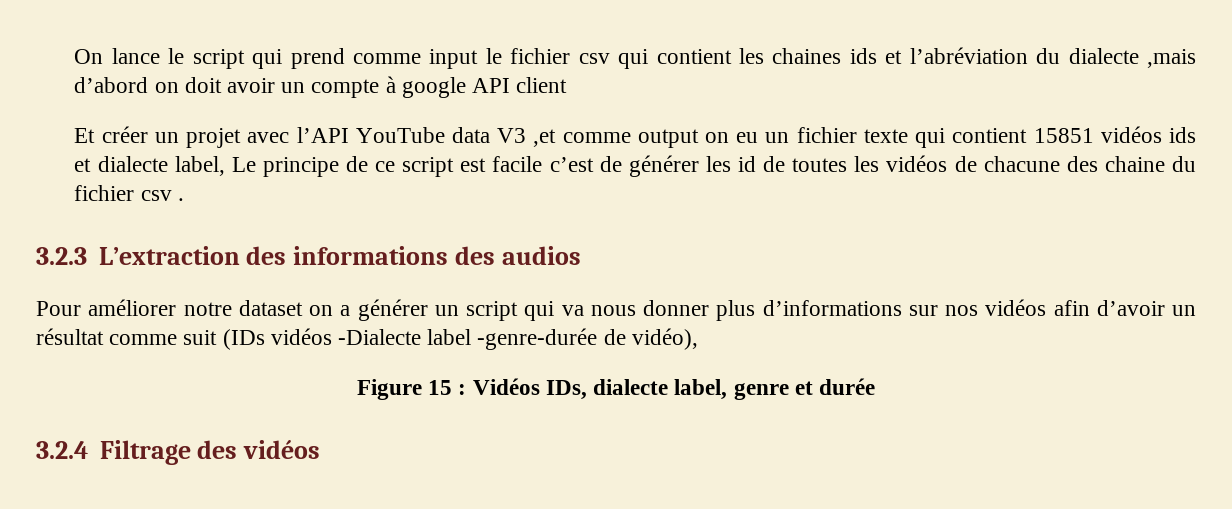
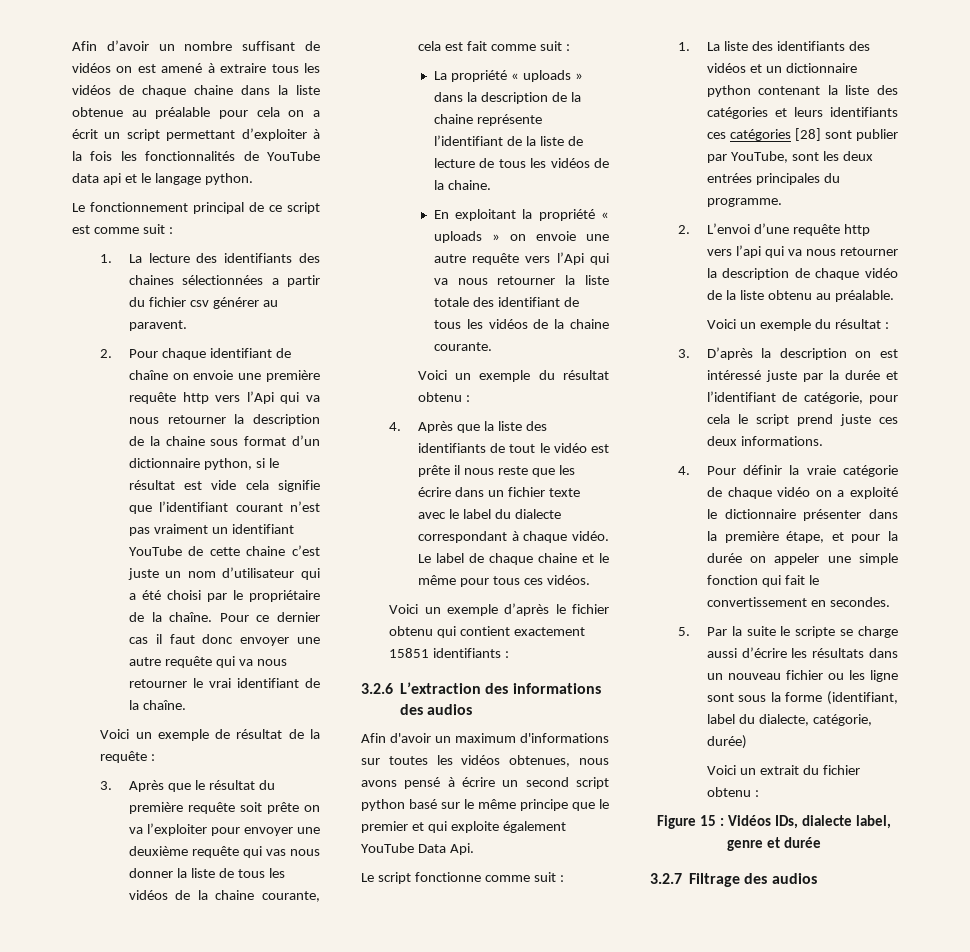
[74,47,1196,69] [74,76,568,98] [74,126,1196,148] [74,155,1196,177] [74,185,184,201] [36,247,87,265] On lance le script qui prend comme input le fichier csv qui contient les chaines ids et l’abréviation du dialecte ,mais d’abord on doit avoir un compte à google API client // Et créer un projet avec l’API YouTube data V3 ,et comme output on eu un fichier texte qui contient 15851 vidéos ids et dialecte label, Le principe de ce script est facile c’est de générer les id de toutes les vidéos de chacune des chaine du fichier csv . // 3.2.3 -> [72,40,320,51] [72,63,320,73] [72,85,320,97] [72,107,320,119] [72,128,320,141] [72,151,320,161] [72,173,253,185] [72,202,320,214] [72,224,173,234] [100,253,320,263] [128,275,320,287] [128,297,278,309] [128,320,187,331] [100,348,291,360] [128,370,320,382] [128,391,320,404] [128,414,320,426] [128,435,320,446] [128,458,279,470] [128,480,320,492] [128,501,320,514] [128,524,294,536] [128,545,320,556] [127,567,320,580] [128,590,320,602] [128,612,320,622] [128,634,320,646] [128,656,287,668] [128,678,320,688] [128,700,186,710] [100,729,320,741] [100,751,156,763] [100,780,275,792] [128,802,320,814] [128,823,320,836] [128,846,320,858] [128,868,285,878] [128,890,320,902] [417,41,570,51] [433,70,583,82] [433,92,581,104] [433,114,542,126] [433,135,583,146] [433,158,609,168] [433,180,491,190] [433,209,609,221] [433,231,609,243] [433,252,609,265] [433,275,609,285] [433,297,579,307] [433,319,609,329] [433,342,492,351] [417,370,609,382] [417,392,470,402] [389,421,547,433] [417,443,609,453] [417,465,575,477] [417,487,580,497] [417,509,561,519] [417,531,609,543] [417,553,609,565] [417,575,590,587] [389,603,609,616] [389,626,586,638] [389,648,510,658] [361,683,393,694] Afin d’avoir un nombre suffisant de vidéos on est amené à extraire tous les vidéos de chaque chaine dans la liste obtenue au préalable pour cela on a écrit un script permettant d’exploiter à la fois les fonctionnalités de YouTube data api et le langage python. // Le fonctionnement principal de ce script est comme suit : // 1. La lecture des identifiants des chaines sélectionnées a partir du fichier csv générer au paravent. // 2. Pour chaque identifiant de chaîne on envoie une première requête http vers l’Api qui va nous retourner la description de la chaine sous format d’un dictionnaire python, si le résultat est vide cela signifie que l’identifiant courant n’est pas vraiment un identifiant YouTube de cette chaine c’est juste un nom d’utilisateur qui a été choisi par le propriétaire de la chaîne. Pour ce dernier cas il faut donc envoyer une autre requête qui va nous retourner le vrai identifiant de la chaîne. // Voici un exemple de résultat de la requête : // 3. Après que le résultat du première requête soit prête on va l’exploiter pour envoyer une deuxième requête qui vas nous donner la liste de tous les vidéos de la chaine courante, cela est fait comme suit : // La propriété « uploads » dans la description de la chaine représente l’identifiant de la liste de lecture de tous les vidéos de la chaine. // En exploitant la propriété « uploads » on envoie une autre requête vers l’Api qui va nous retourner la liste totale des identifiant de tous les vidéos de la chaine courante. // Voici un exemple du résultat obtenu : // 4. Après que la liste des identifiants de tout le vidéo est prête il nous reste que les écrire dans un fichier texte avec le label du dialecte correspondant à chaque vidéo. Le label de chaque chaine et le même pour tous ces vidéos. // Voici un exemple d’après le fichier obtenu qui contient exactement 15851 identifiants : // 3.2.6
[36,299,1196,321] [36,328,698,350] Pour améliorer notre dataset on a générer un script qui va nous donner plus d’informations sur nos vidéos afin d’avoir un résultat comme suit (IDs vidéos -Dialecte label -genre-durée de vidéo), -> [361,733,609,743] [361,755,609,767] [361,777,609,789] [361,799,609,811] [361,821,566,833] [361,843,474,855] [361,872,564,884] [678,41,870,51] [706,63,857,73] [706,85,898,97] [706,107,898,119] [706,128,898,141] [706,151,873,163] [706,173,840,185] [706,198,782,207] [678,223,870,236] [706,245,898,258] [706,268,898,280] [706,290,894,302] [706,319,889,331] [678,347,898,360] [706,370,898,382] [706,391,898,404] [706,414,898,426] [706,436,823,446] [678,465,898,477] [706,487,898,499] [706,509,898,521] [706,531,898,543] [706,553,898,565] [706,575,819,587] [706,597,890,607] [678,626,898,638] [706,647,898,658] [706,670,898,682] [706,691,898,705] [706,714,872,726] [706,735,747,749] [706,765,860,775] [706,787,759,797] Afin d'avoir un maximum d'informations sur toutes les vidéos obtenues, nous avons pensé à écrire un second script python basé sur le même principe que le premier et qui exploite également YouTube Data Api. // Le script fonctionne comme suit : // 1. La liste des identifiants des vidéos et un dictionnaire python contenant la liste des catégories et leurs identifiants ces catégories [28] sont publier par YouTube, sont les deux entrées principales du programme. // 2. L’envoi d’une requête http vers l’api qui va nous retourner la description de chaque vidéo de la liste obtenu au préalable. // Voici un exemple du résultat : // 3. D’après la description on est intéressé juste par la durée et l’identifiant de catégorie, pour cela le script prend juste ces deux informations. // 4. Pour définir la vraie catégorie de chaque vidéo on a exploité le dictionnaire présenter dans la première étape, et pour la durée on appeler une simple fonction qui fait le convertissement en secondes. // 5. Par la suite le scripte se charge aussi d’écrire les résultats dans un nouveau fichier ou les ligne sont sous la forme (identifiant, label du dialecte, catégorie, durée) // Voici un extrait du fichier obtenu :
[36,441,88,459] 3.2.4 -> [650,873,682,884] 3.2.7
[243,440,321,459] vidéos -> [771,873,817,884] audios

